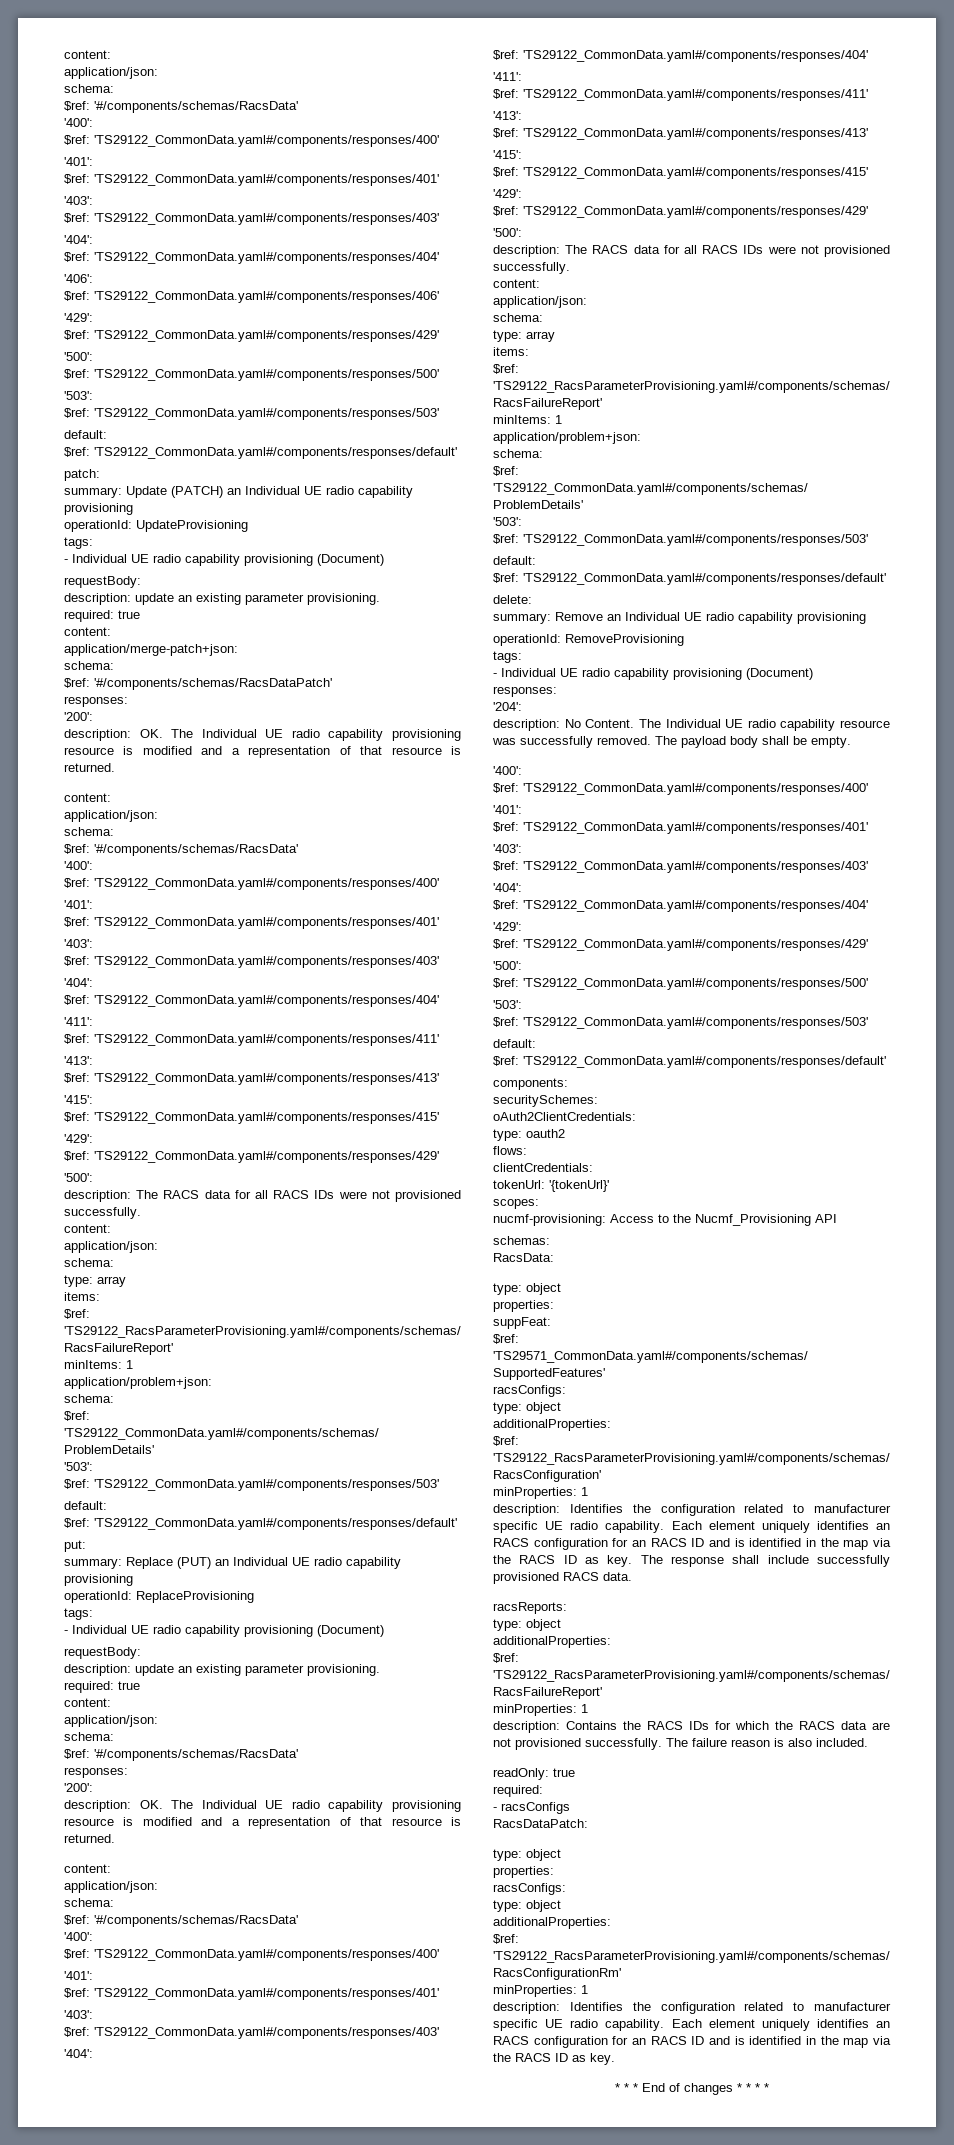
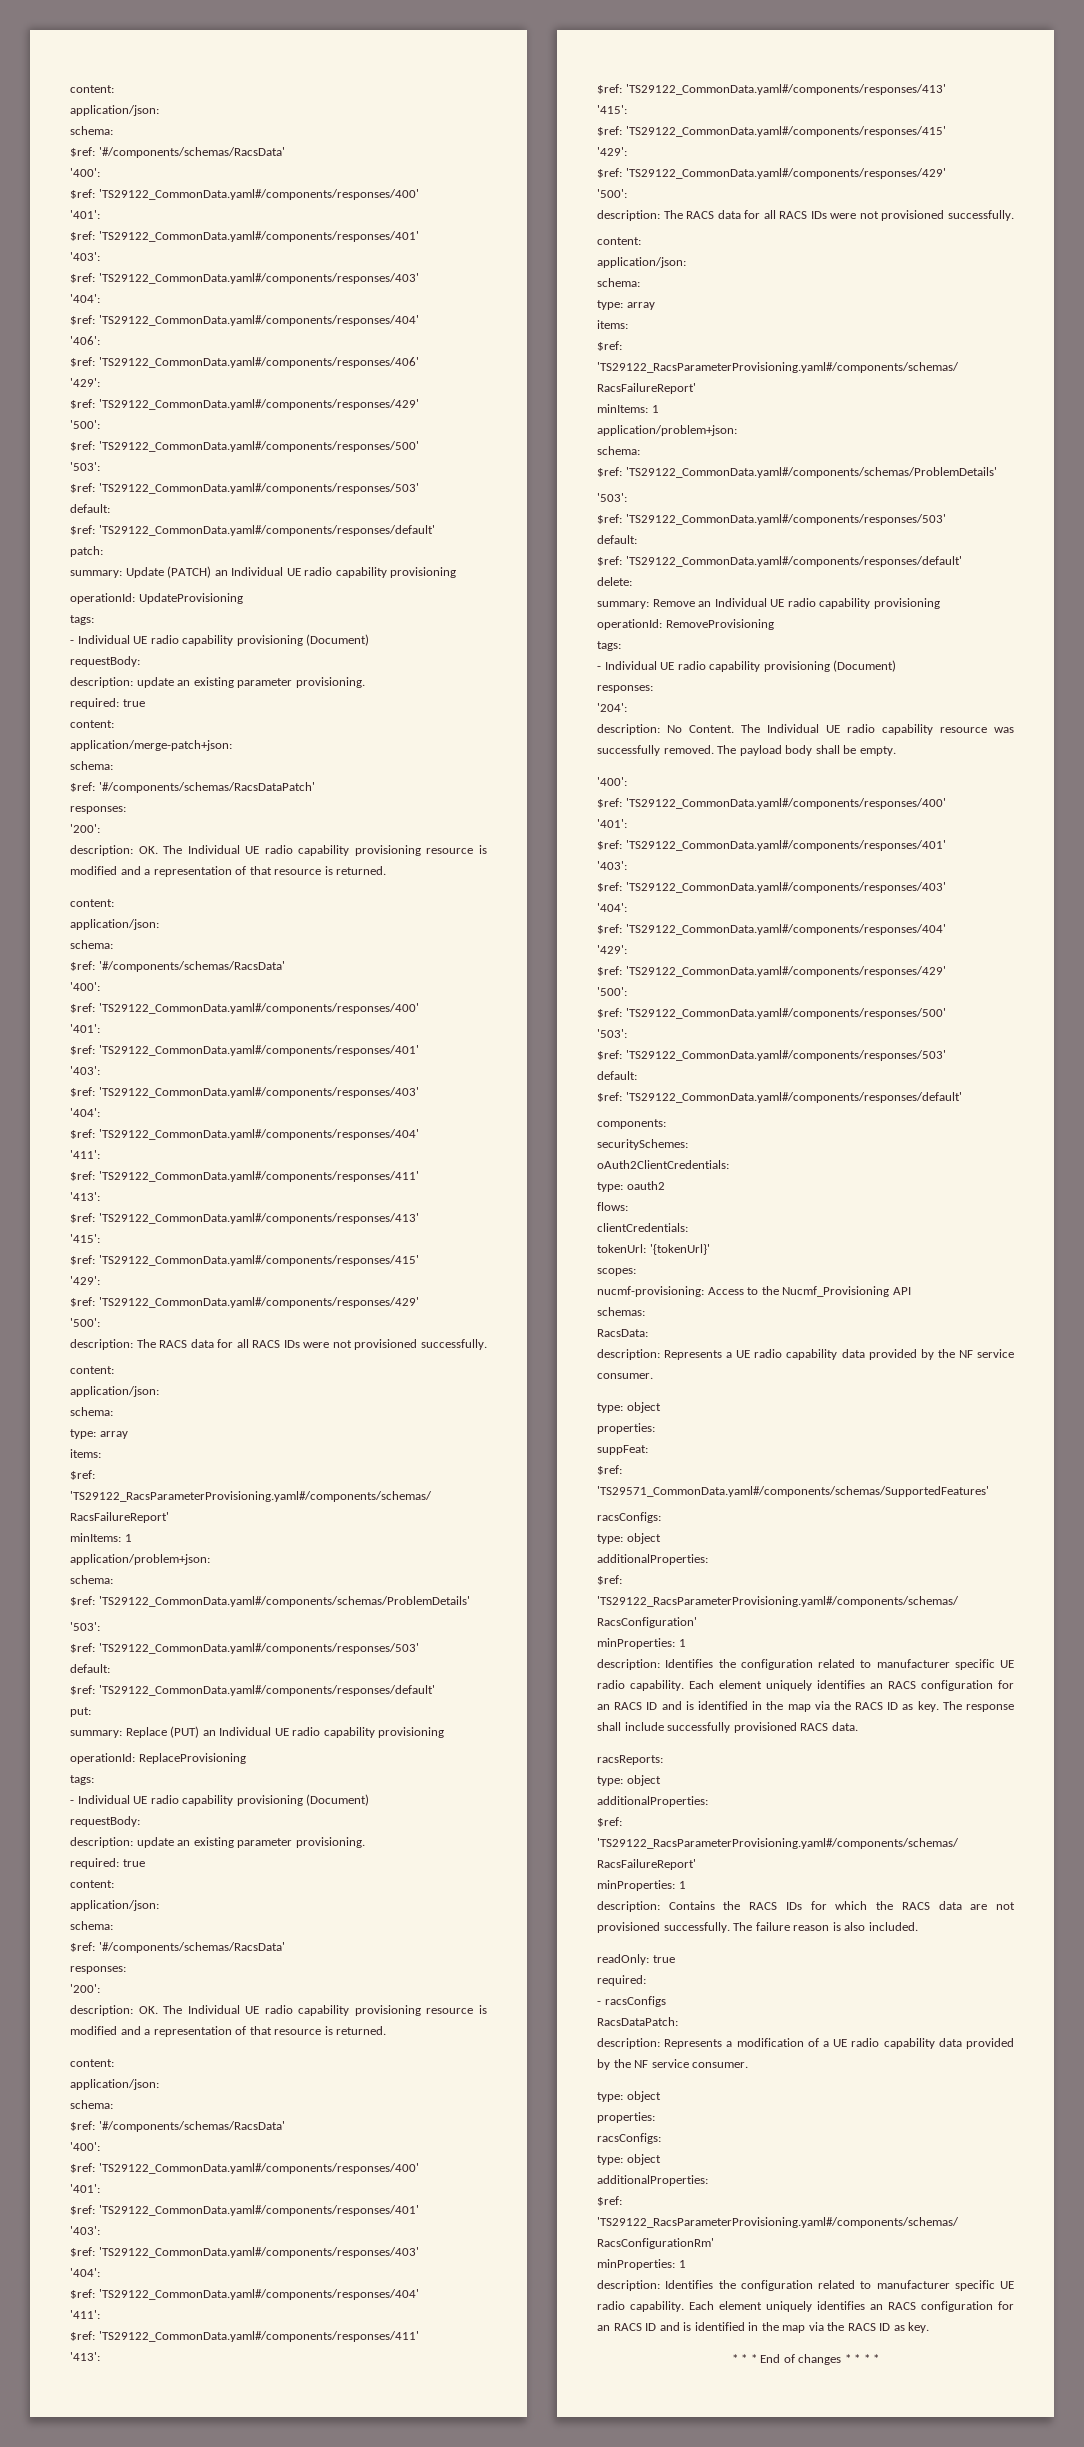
(554, 1257) none -> [597,1349,1014,1360] [597,1373,653,1379] // description: Represents a UE radio capability data provided by the NF service consumer.
(588, 1823) none -> [597,2038,1014,2049] [597,2059,749,2070] // description: Represents a modification of a UE radio capability data provided by the NF service consumer.

